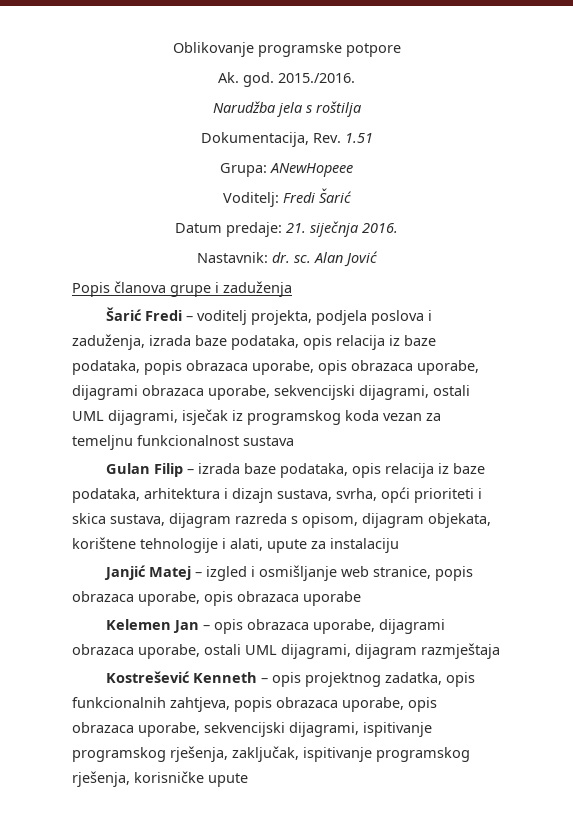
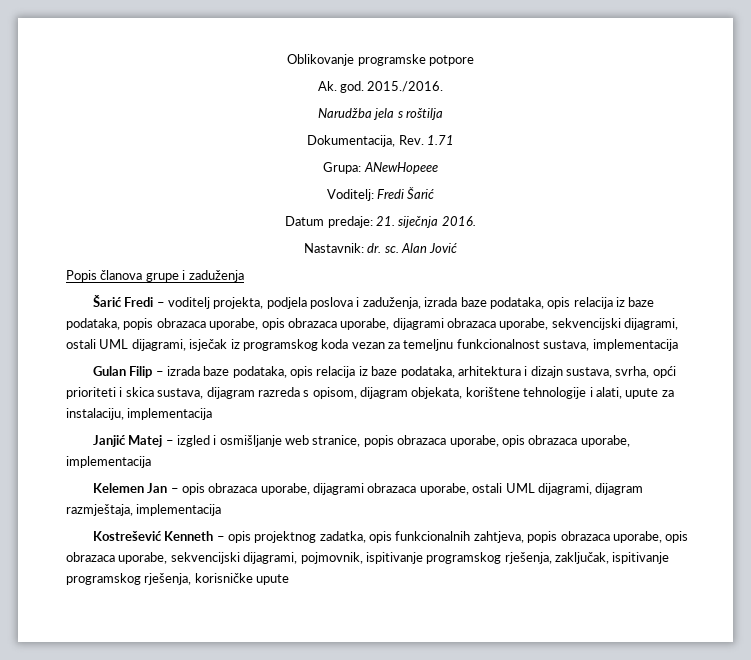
[344,133,373,143] 1.51 -> [426,135,454,145] 1.71
[243,436,294,446] sustava -> [543,339,678,351] sustava, implementacija
[330,538,399,553] instalaciju -> [66,408,213,420] instalaciju, implementacija
[303,591,361,606] uporabe -> [580,435,630,447] [66,456,151,468] uporabe, implementacija
[421,643,500,659] razmještaja -> [66,504,222,516] razmještaja, implementacija
(359, 729) none -> [300,552,363,564] pojmovnik,

